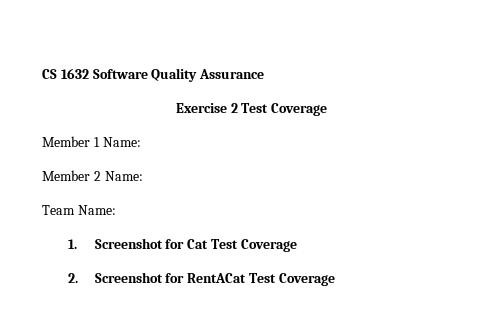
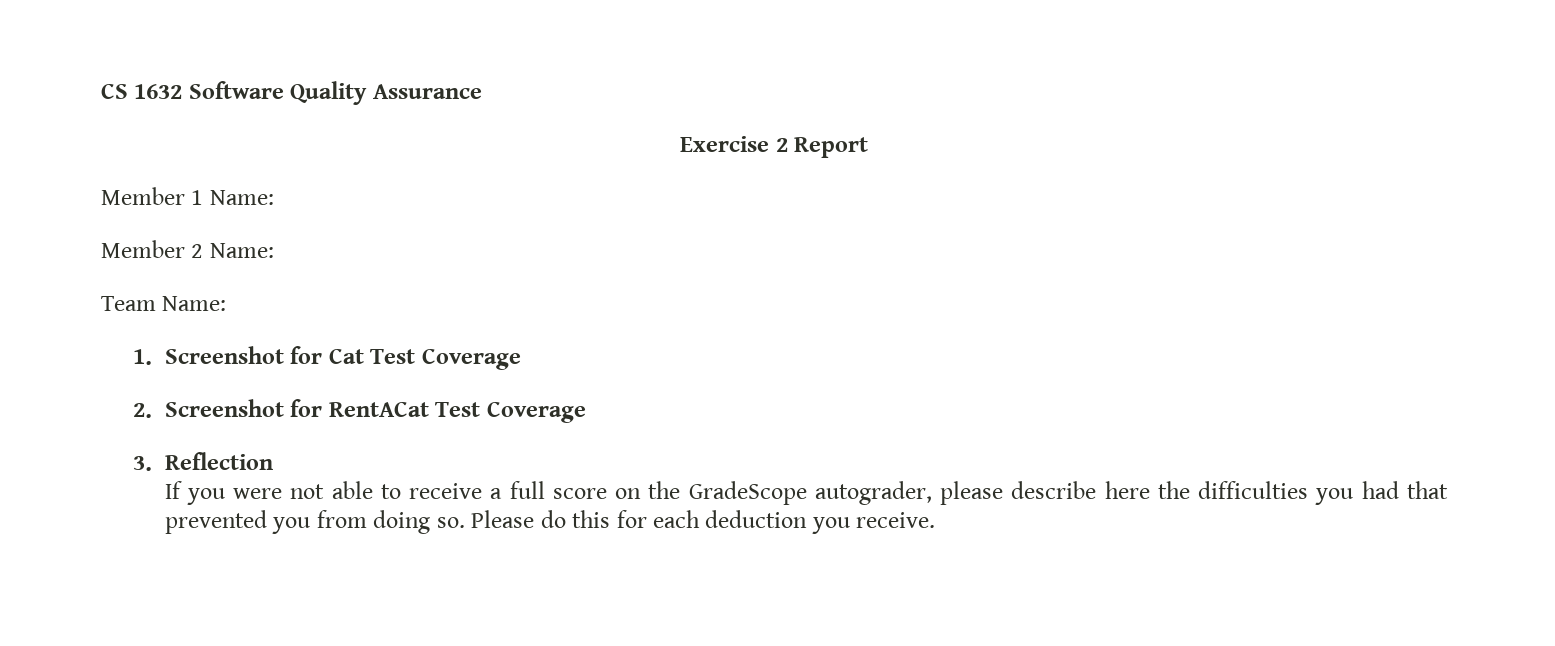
[241,103,328,116] Test Coverage -> [793,137,868,158] Report
(335, 279) none -> [132,452,273,471] [164,481,1448,505] [164,510,936,534] // 3. Reflection // If you were not able to receive a full score on the GradeScope autograder, please describe here the difficulties you had that prevented you from doing so. Please do this for each deduction you receive.

